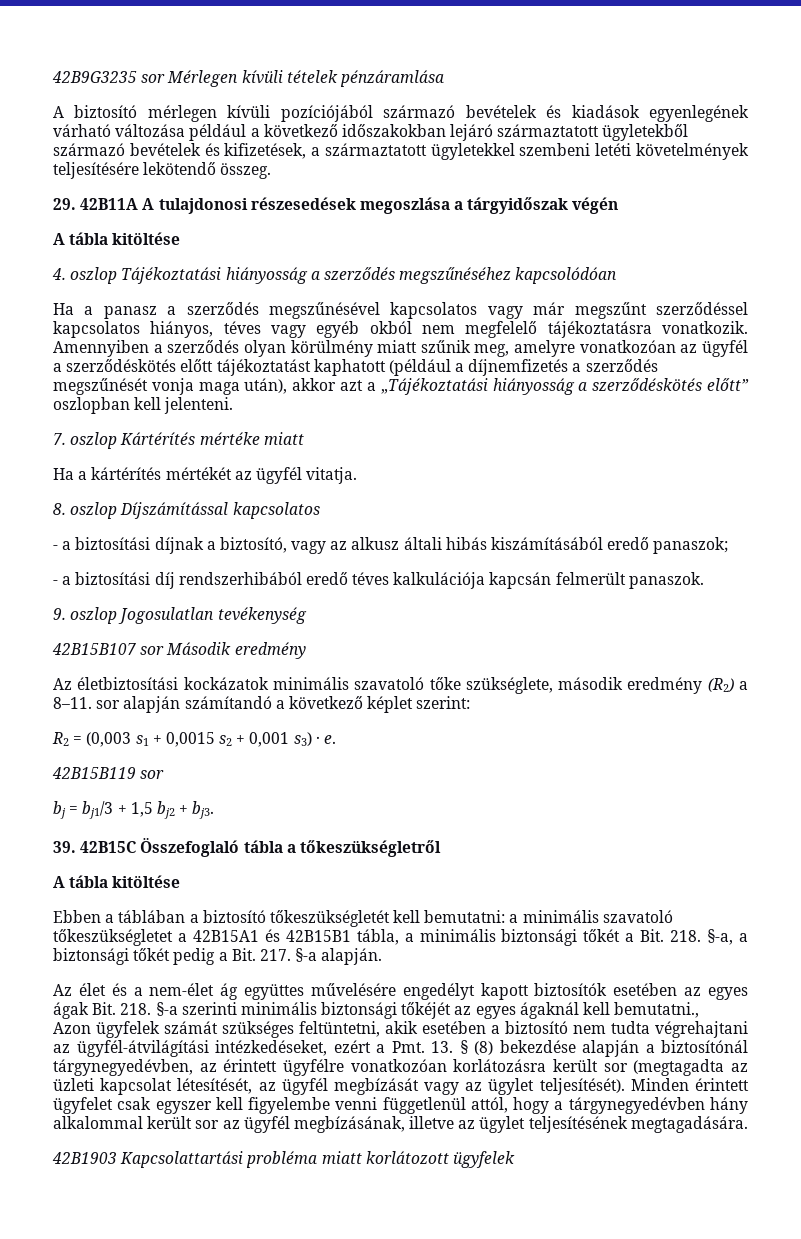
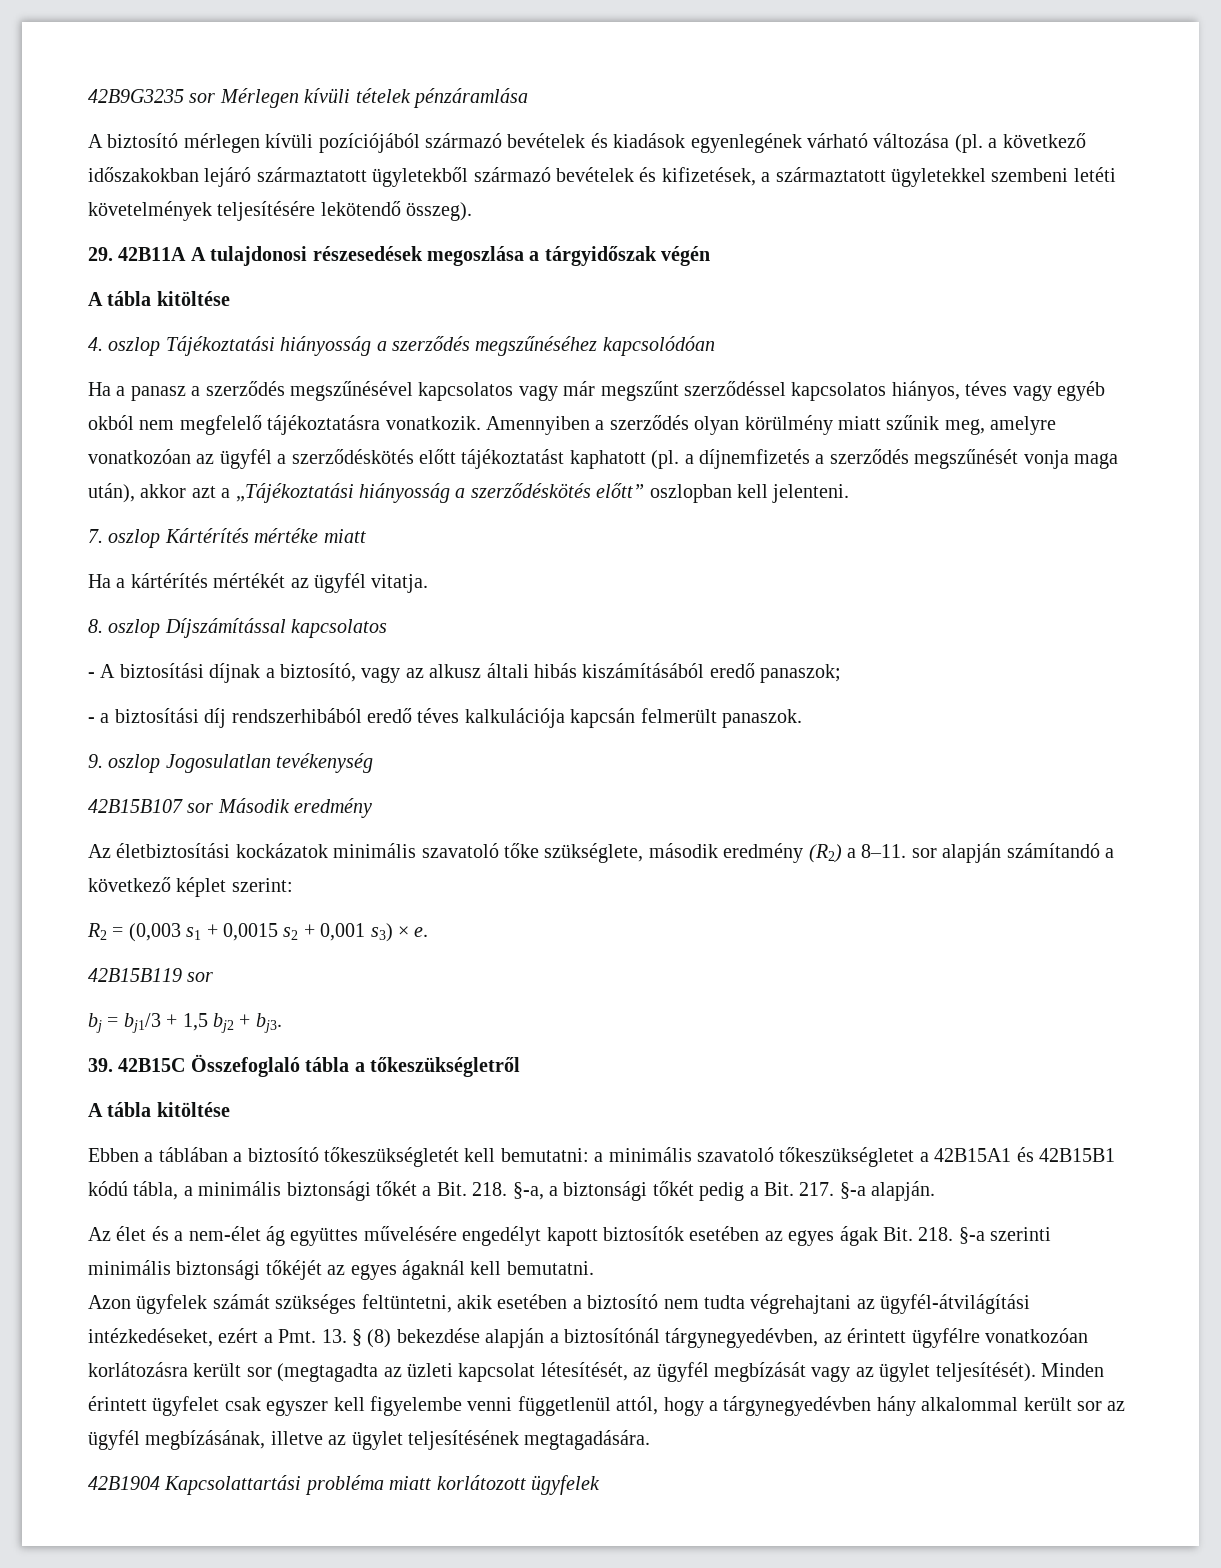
[189,124,247,141] például -> [954,134,983,153] (pl.
[220,163,272,179] összeg. -> [406,202,473,221] összeg).
[388,359,451,376] (például -> [651,450,680,469] (pl.
[62,541,72,550] a -> [100,664,116,678] A
[315,736,320,744] · -> [398,926,409,937] ×
(351, 936) none -> [88,1181,128,1196] kódú
[614,1002,700,1018] bemutatni., -> [506,1261,594,1275] bemutatni.
[52,1152,117,1164] 42B1903 -> [88,1476,160,1490] 42B1904

